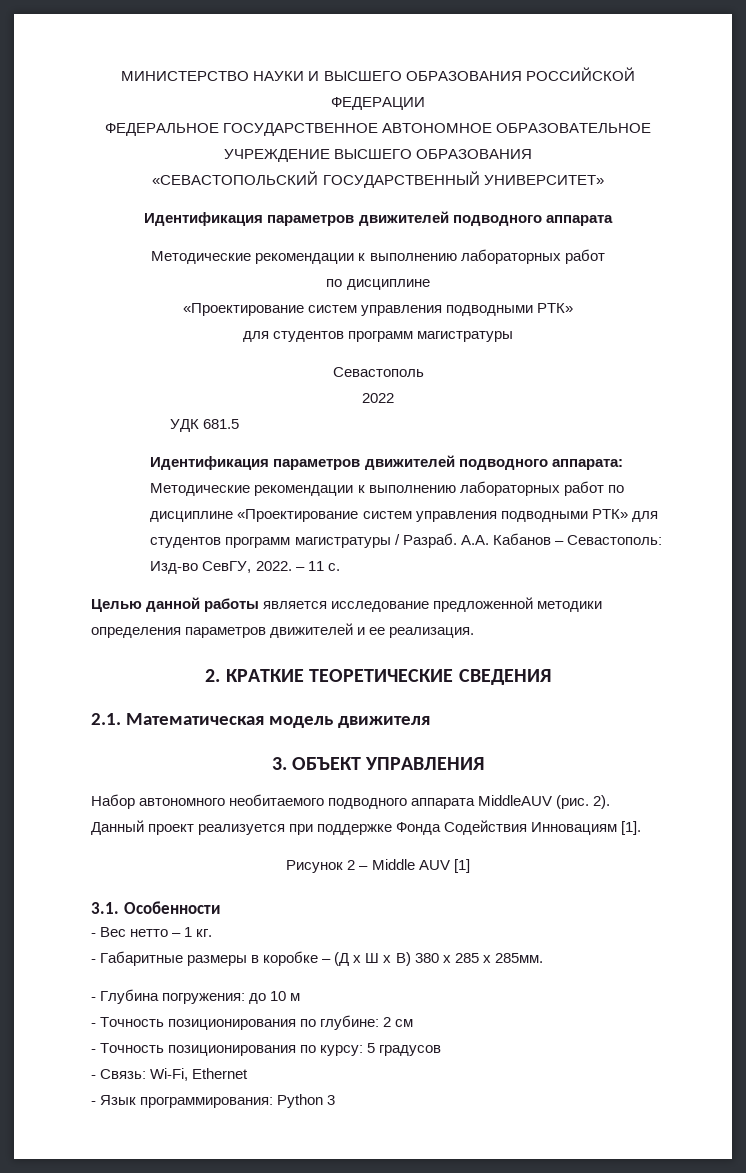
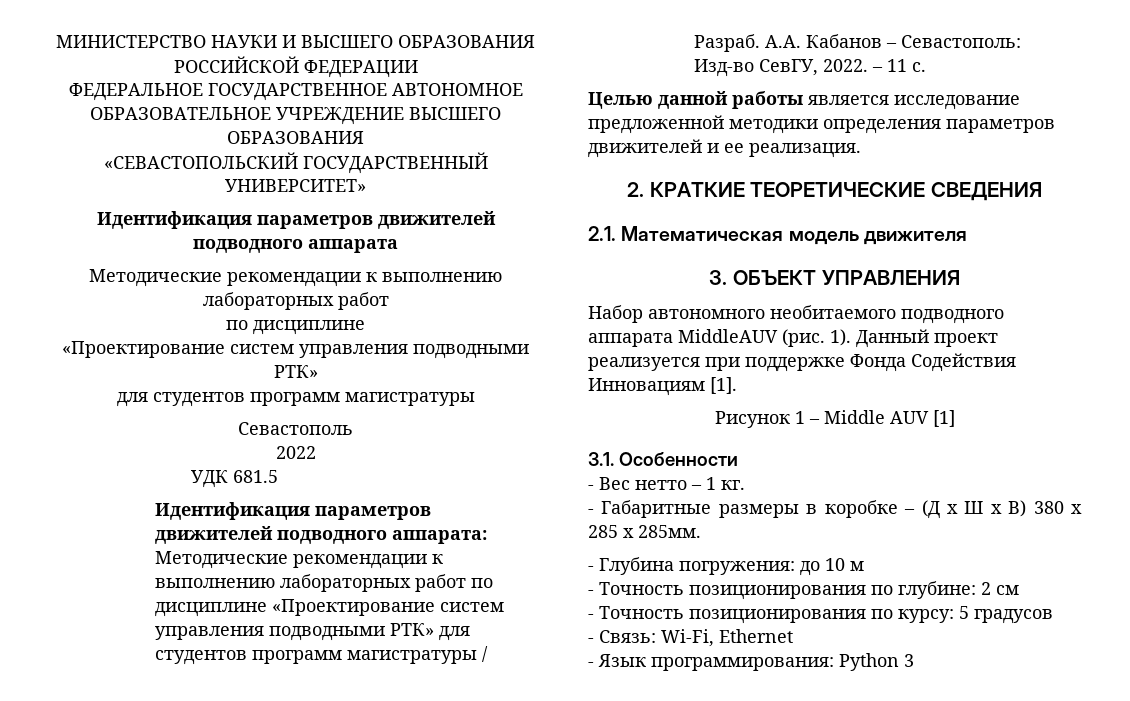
[593,795,611,809] 2). -> [830,329,851,346] 1).
[347,860,356,870] 2 -> [794,411,805,424] 1

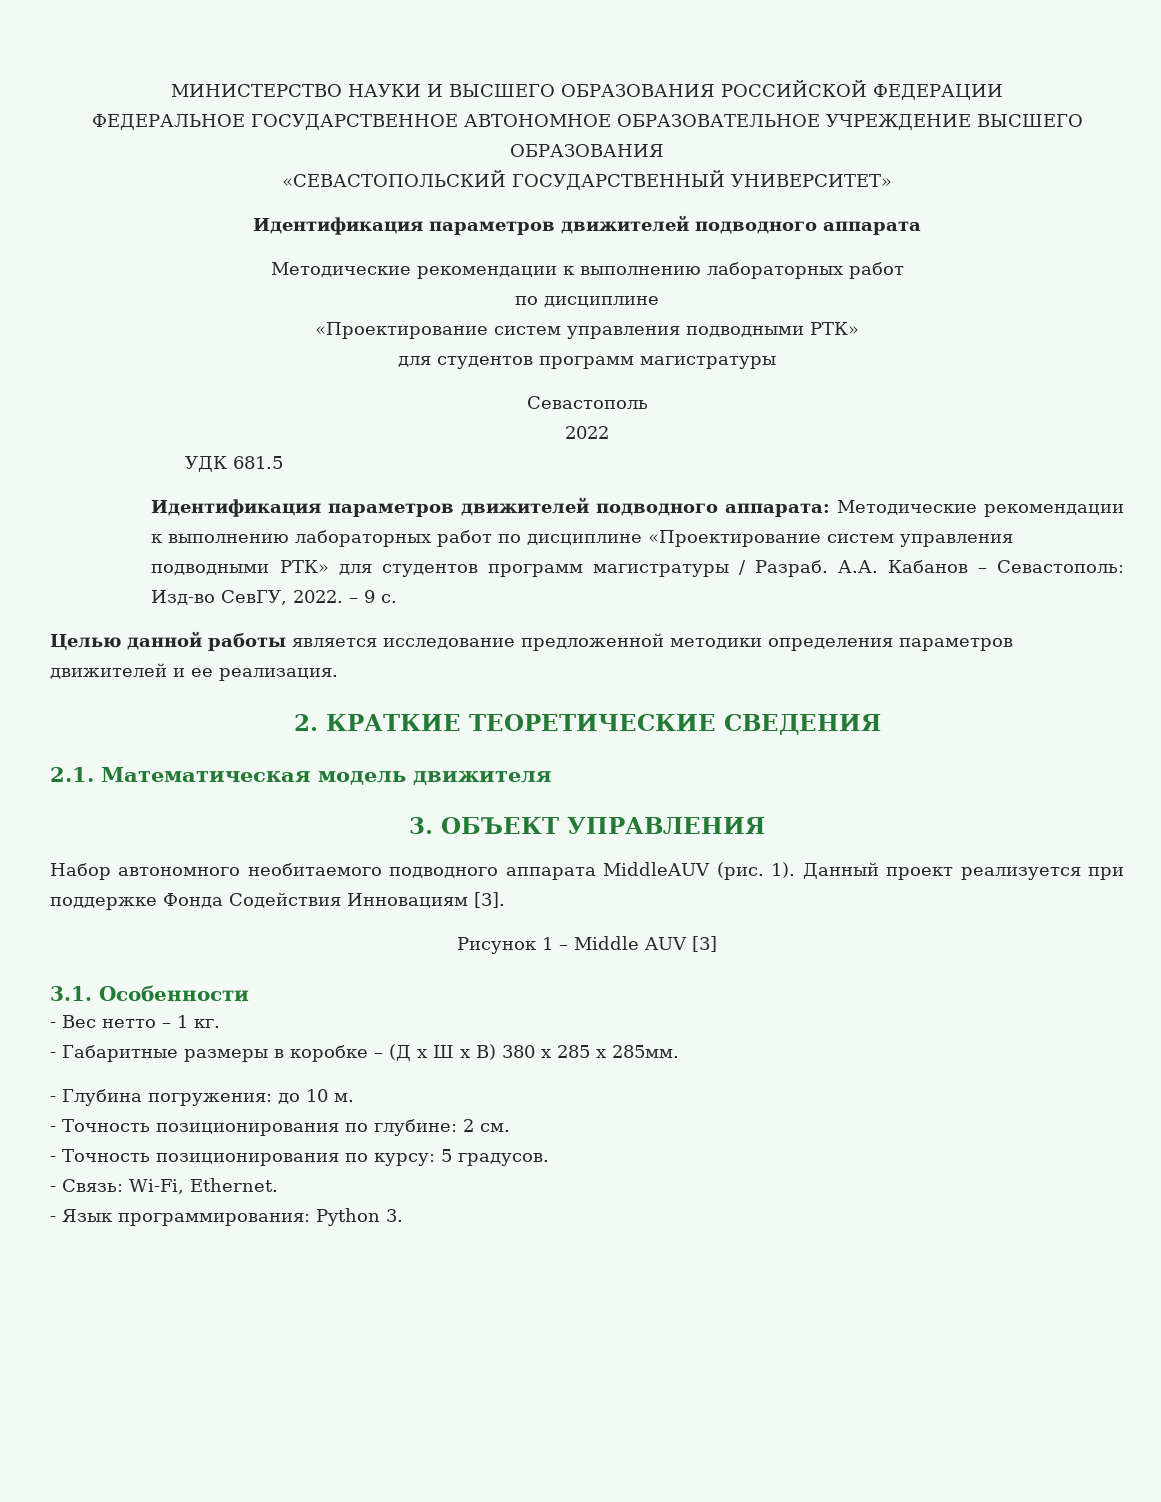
[887,59,908,72] 11 -> [364,590,376,603] 9
[710,377,737,394] [1]. -> [474,892,505,908] [3].
[932,410,955,427] [1] -> [692,936,717,952] [3]
[850,561,864,571] м -> [334,1093,354,1102] м.
[996,585,1019,595] см -> [480,1123,510,1132] см.
[974,609,1053,624] градусов -> [458,1153,549,1166] градусов.
[719,629,793,643] Ethernet -> [190,1178,278,1192] Ethernet.
[904,654,914,667] 3 -> [386,1209,403,1222] 3.

